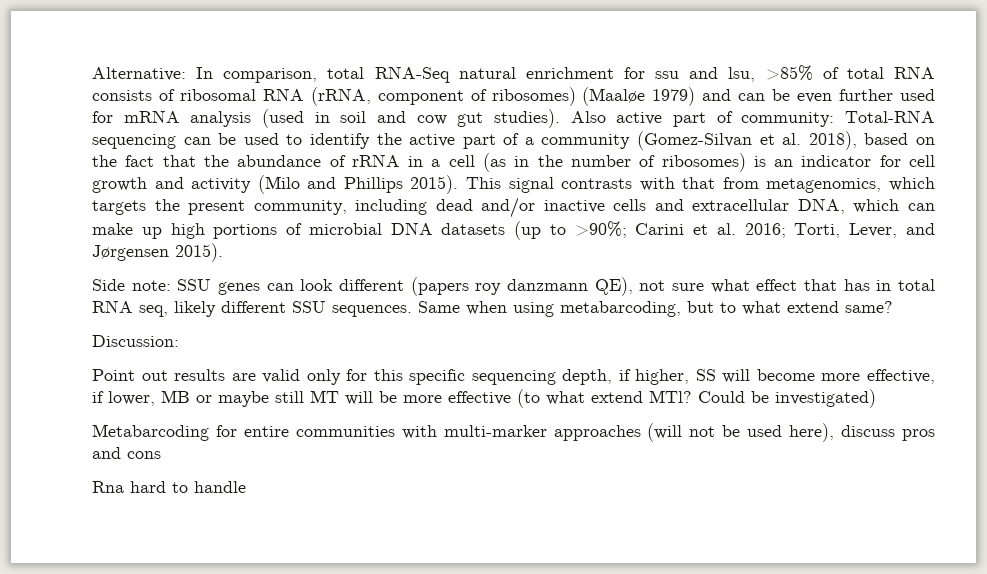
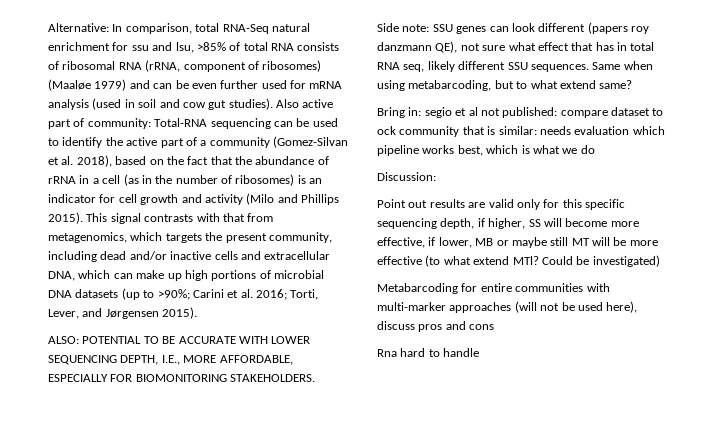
(223, 252) none -> [48,336,311,344] [48,355,293,365] [48,374,316,382] // ALSO: POTENTIAL TO BE ACCURATE WITH LOWER SEQUENCING DEPTH, I.E., MORE AFFORDABLE, ESPECIALLY FOR BIOMONITORING STAKEHOLDERS.
(893, 307) none -> [377,107,664,118] [377,126,665,137] [377,145,595,156] // Bring in: segio et al not published: compare dataset to ock community that is similar: needs evaluation which pipeline works best, which is what we do

